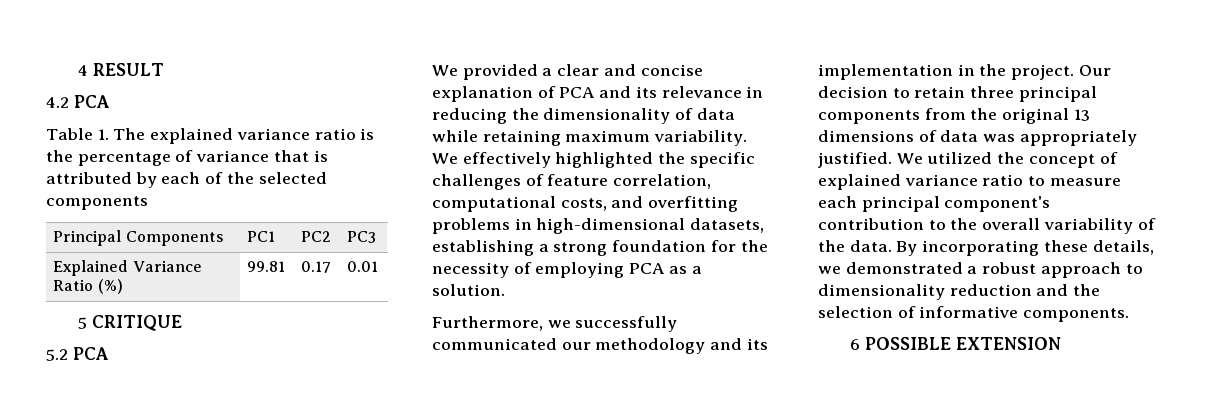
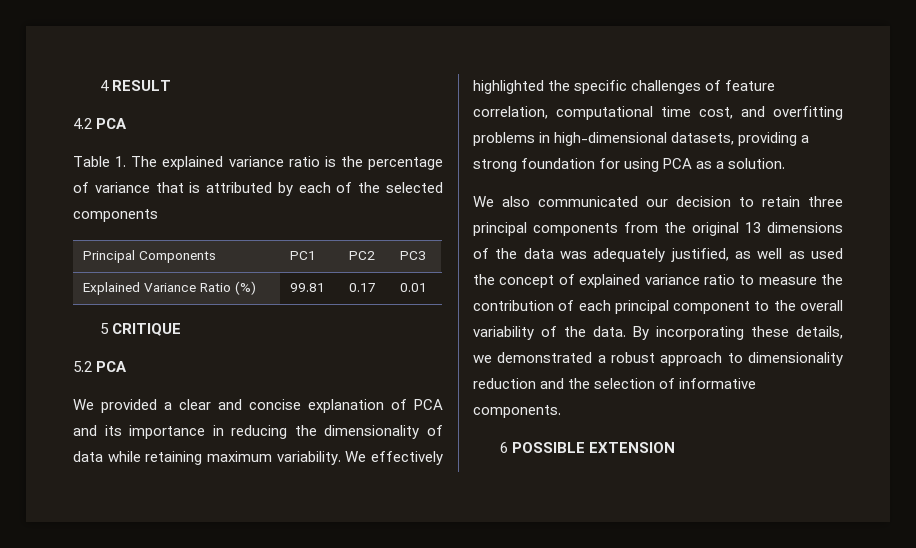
[661,86,742,98] relevance -> [129,425,206,439] importance
[560,198,607,211] costs, -> [661,106,733,119] time cost,
[432,240,534,256] establishing -> [738,132,798,146] providing
[740,240,768,252] [432,262,625,278] the necessity of employing -> [624,158,660,172] using
[432,316,678,332] [432,338,768,354] [818,64,1111,80] Furthermore, we successfully communicated our methodology and its implementation in the project. Our -> [473,196,668,207] We also communicated our
(937, 136) none -> [495,248,518,259] the
[1019,130,1137,146] [818,152,993,168] appropriately justified. We utilized -> [593,248,843,262] adequately justified, as well as used
[818,196,1051,212] [818,218,924,230] each principal component's contribution -> [821,274,843,285] [473,300,751,314] the contribution of each principal component

